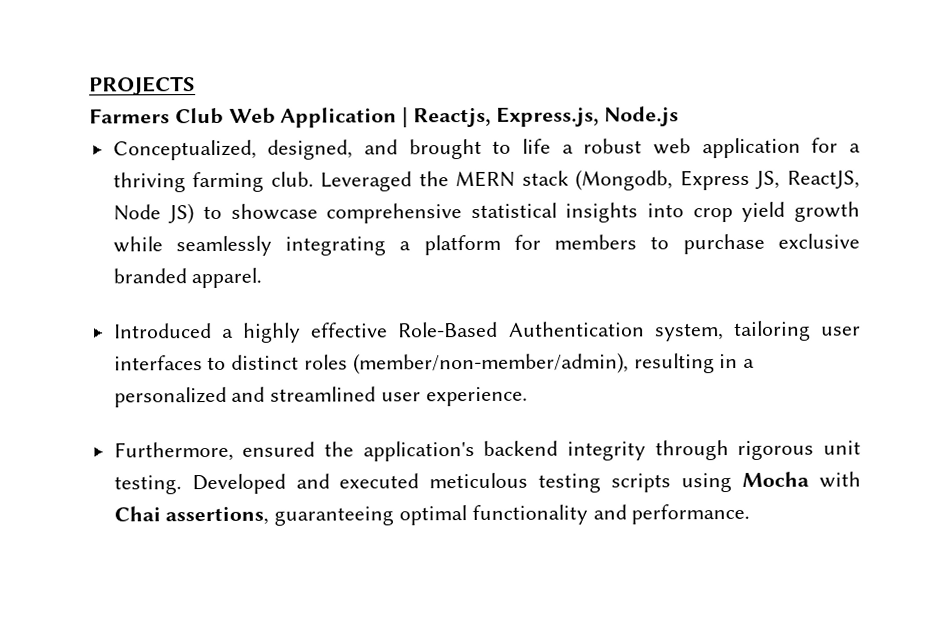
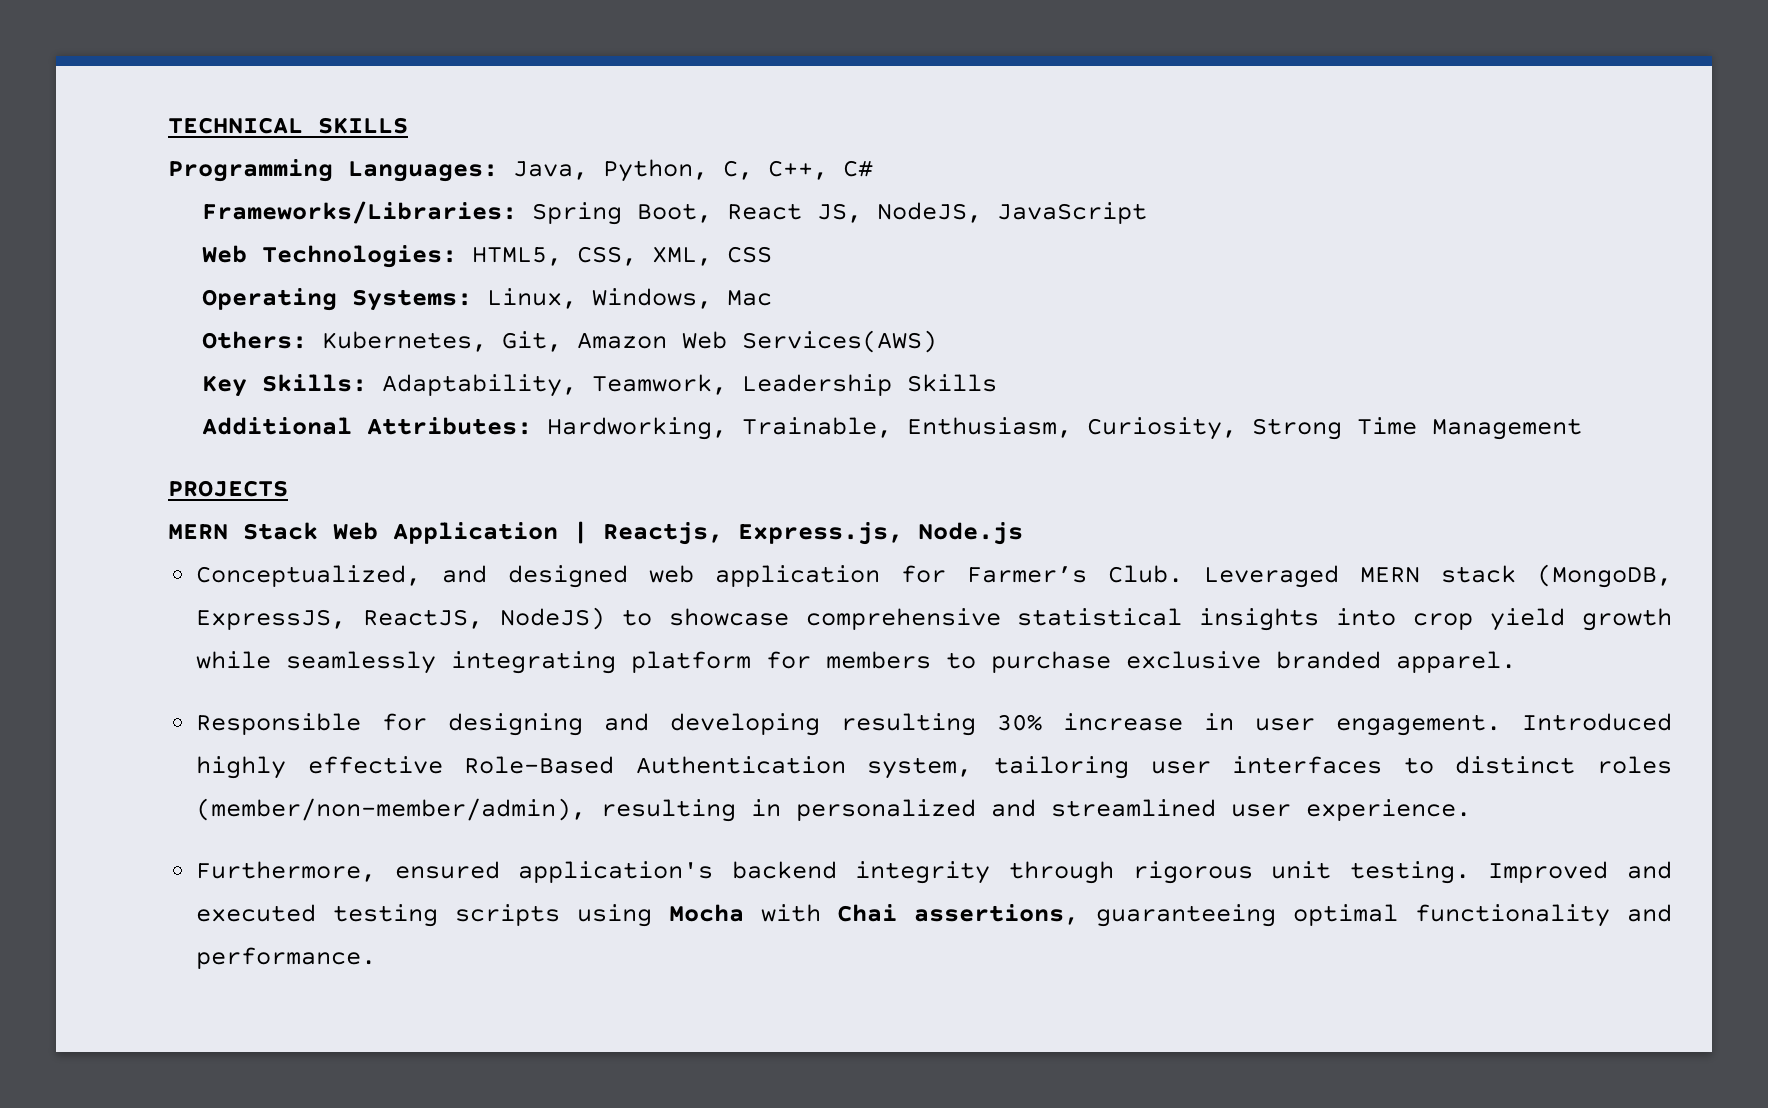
(89, 86) none -> [168,117,408,134] [168,159,873,182] [202,201,1148,225] [202,245,773,268] [202,288,773,311] [202,330,938,353] [202,374,998,397] [202,417,1583,440] TECHNICAL SKILLS // Programming Languages: Java, Python, C, C++, C# // Frameworks/Libraries: Spring Boot, React JS, NodeJS, JavaScript // Web Technologies: HTML5, CSS, XML, CSS // Operating Systems: Linux, Windows, Mac // Others: Kubernetes, Git, Amazon Web Services(AWS) // Key Skills: Adaptability, Teamwork, Leadership Skills // Additional Attributes: Hardworking, Trainable, Enthusiasm, Curiosity, Strong Time Management //
[89,107,224,125] Farmers Club -> [168,522,318,540] MERN Stack
[267,137,861,160] [112,169,860,193] [112,203,195,225] designed, and brought to life a robust web application for a thriving farming club. Leveraged the MERN stack (Mongodb, Express JS, ReactJS, Node JS) -> [442,564,1672,588] [196,607,605,630] and designed web application for Farmer’s Club. Leveraged MERN stack (MongoDB, ExpressJS, ReactJS, NodeJS)
[399,241,412,251] a -> (617, 662) none
[113,323,234,339] Introduced a -> [196,713,1672,736] Responsible for designing and developing resulting 30% increase in user engagement. Introduced
[743,358,756,368] a -> (782, 808) none
[323,441,354,457] the -> (500, 870) none
[191,473,286,495] Developed -> [1488,861,1609,883] Improved
[429,472,529,489] meticulous -> (317, 913) none

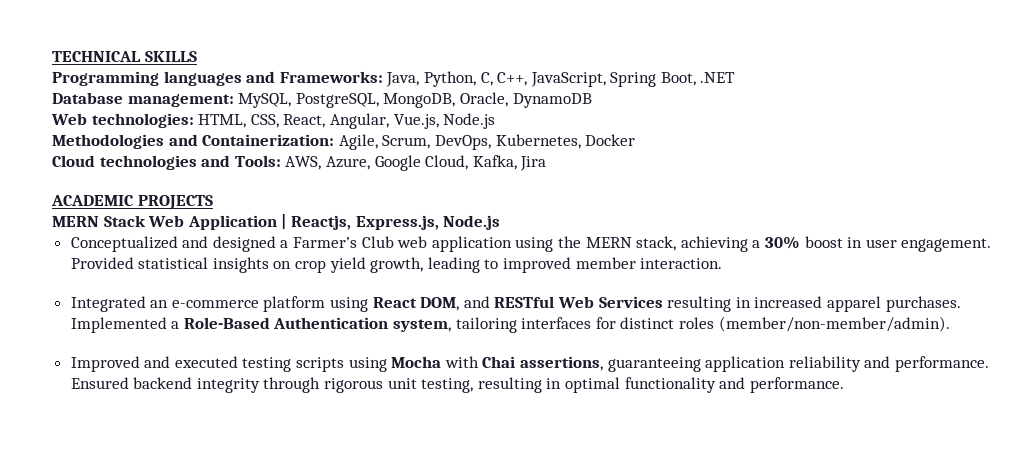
[348,161,498,182] Languages: -> [163,71,383,86] languages and Frameworks:
[843,160,873,177] [202,201,1148,225] [202,245,773,268] [202,288,773,311] [202,330,938,353] [202,374,998,397] [202,417,1583,440] C# // Frameworks/Libraries: Spring Boot, React JS, NodeJS, JavaScript // Web Technologies: HTML5, CSS, XML, CSS // Operating Systems: Linux, Windows, Mac // Others: Kubernetes, Git, Amazon Web Services(AWS) // Key Skills: Adaptability, Teamwork, Leadership Skills // Additional Attributes: Hardworking, Trainable, Enthusiasm, Curiosity, Strong Time Management // -> [530,72,736,87] [52,92,592,108] [51,113,496,129] [52,134,636,150] [52,155,547,171] [51,195,134,206] JavaScript, Spring Boot, .NET // Database management: MySQL, PostgreSQL, MongoDB, Oracle, DynamoDB // Web technologies: HTML, CSS, React, Angular, Vue.js, Node.js // Methodologies and Containerization: Agile, Scrum, DevOps, Kubernetes, Docker // Cloud technologies and Tools: AWS, Azure, Google Cloud, Kafka, Jira // ACADEMIC
[196,565,422,587] Conceptualized, -> [70,236,178,252] Conceptualized
[649,564,1672,588] [196,607,1673,631] [196,651,1517,674] [196,713,1672,736] [196,756,1673,779] [196,798,1472,822] [196,861,1470,884] web application for Farmer’s Club. Leveraged MERN stack (MongoDB, ExpressJS, ReactJS, NodeJS) to showcase comprehensive statistical insights into crop yield growth while seamlessly integrating platform for members to purchase exclusive branded apparel. // Responsible for designing and developing resulting 30% increase in user engagement. Introduced highly effective Role-Based Authentication system, tailoring user interfaces to distinct roles (member/non-member/admin), resulting in personalized and streamlined user experience. // Furthermore, ensured application's backend integrity through rigorous unit testing. -> [280,236,992,252] [70,257,723,273] [70,296,961,312] [70,316,950,333] a Farmer’s Club web application using the MERN stack, achieving a 30% boost in user engagement. Provided statistical insights on crop yield growth, leading to improved member interaction. // Integrated an e-commerce platform using React DOM, and RESTful Web Services resulting in increased apparel purchases. Implemented a Role-Based Authentication system, tailoring interfaces for distinct roles (member/non-member/admin). //
(1277, 915) none -> [705,356,989,372] [70,377,562,393] application reliability and performance. Ensured backend integrity through rigorous unit testing, resulting in

